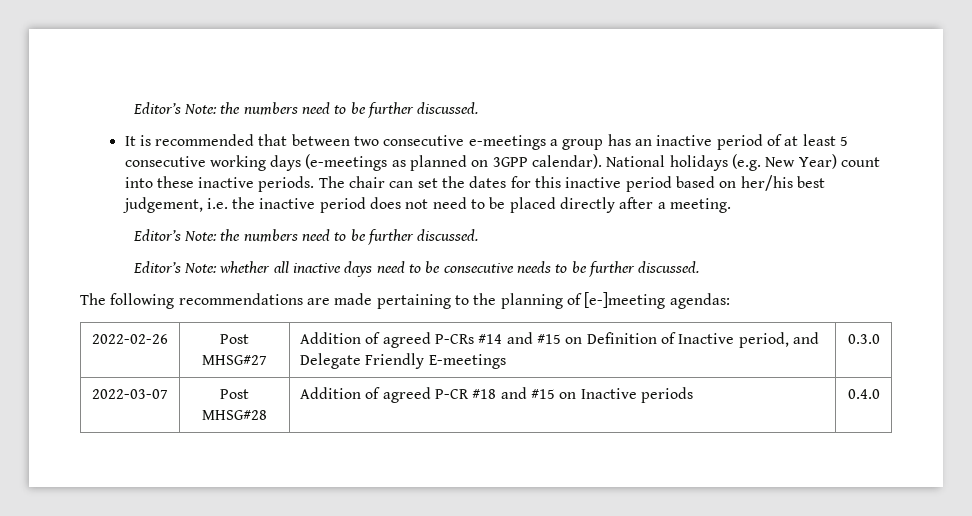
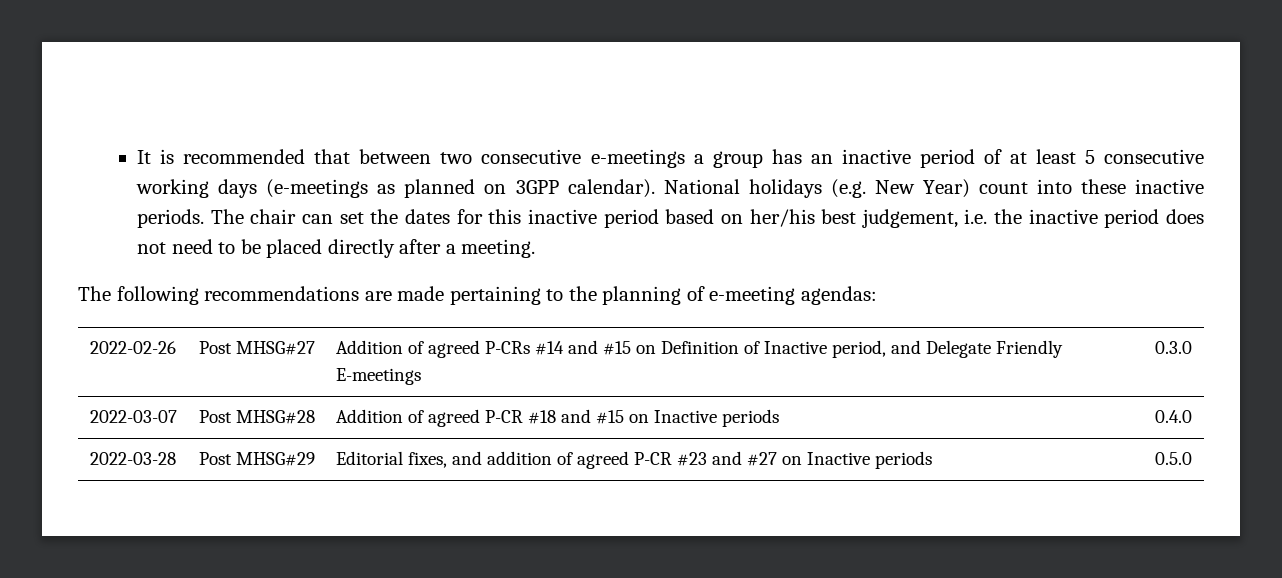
[132,102,479,118] Editor’s Note: the numbers need to be further discussed. // -> (137, 157) none
[132,229,479,245] [132,261,700,277] // Editor’s Note: the numbers need to be further discussed. // Editor’s Note: whether all inactive days need to be consecutive needs to be further discussed. -> (536, 248) none
[584,292,666,309] [e-]meeting -> [709,286,796,305] e-meeting
(880, 394) none -> [90,452,176,465] [198,452,315,466] [335,451,932,469] [1155,452,1192,465] // 2022-03-28 | Post MHSG#29 | Editorial fixes, and addition of agreed P-CR #23 and #27 on Inactive periods | 0.5.0

